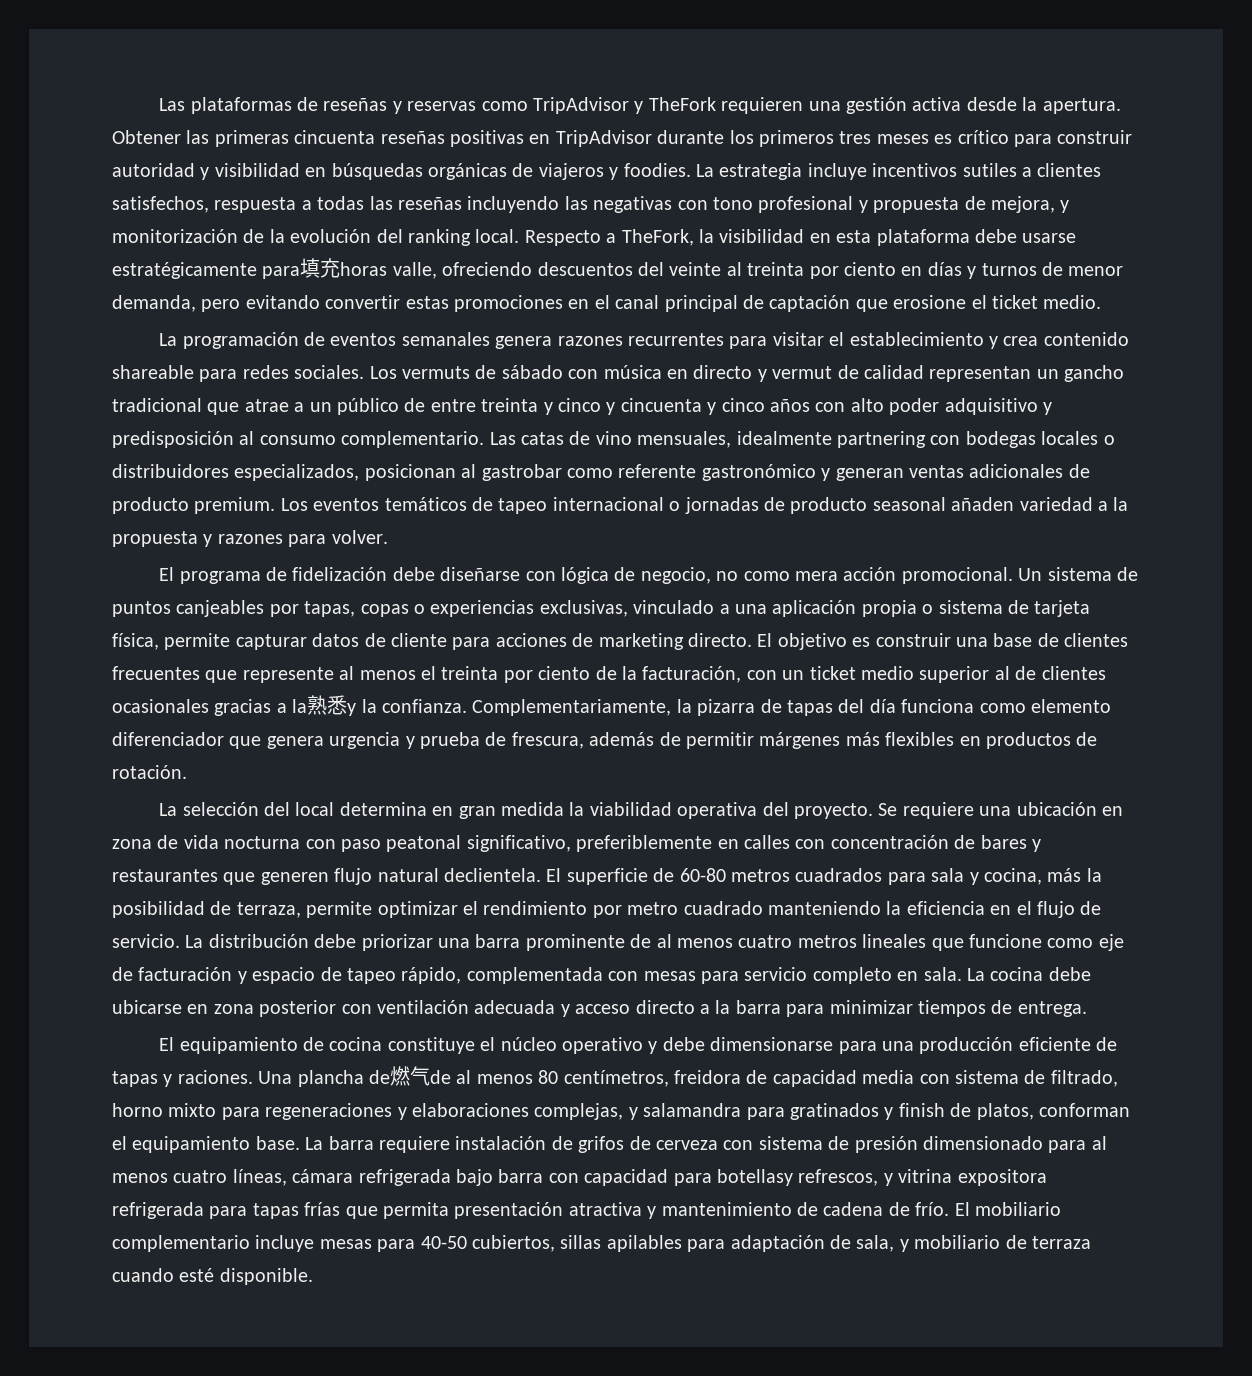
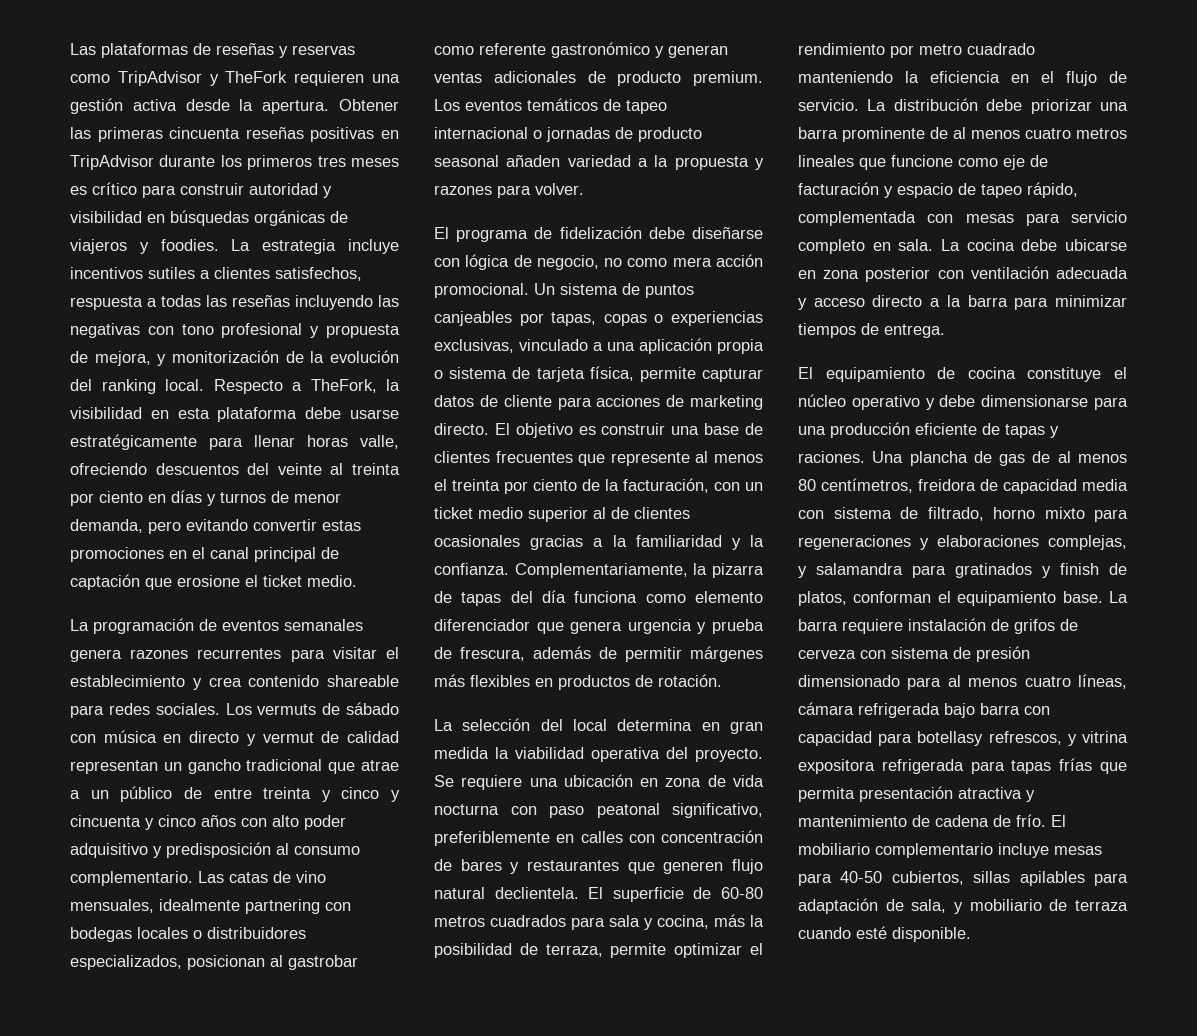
[300,258,341,278] 填充 -> [254,435,295,447] llenar
[307,695,348,715] 熟悉 -> [635,535,722,547] familiaridad
[390,1066,430,1086] 燃气 -> [999,454,1026,466] gas

